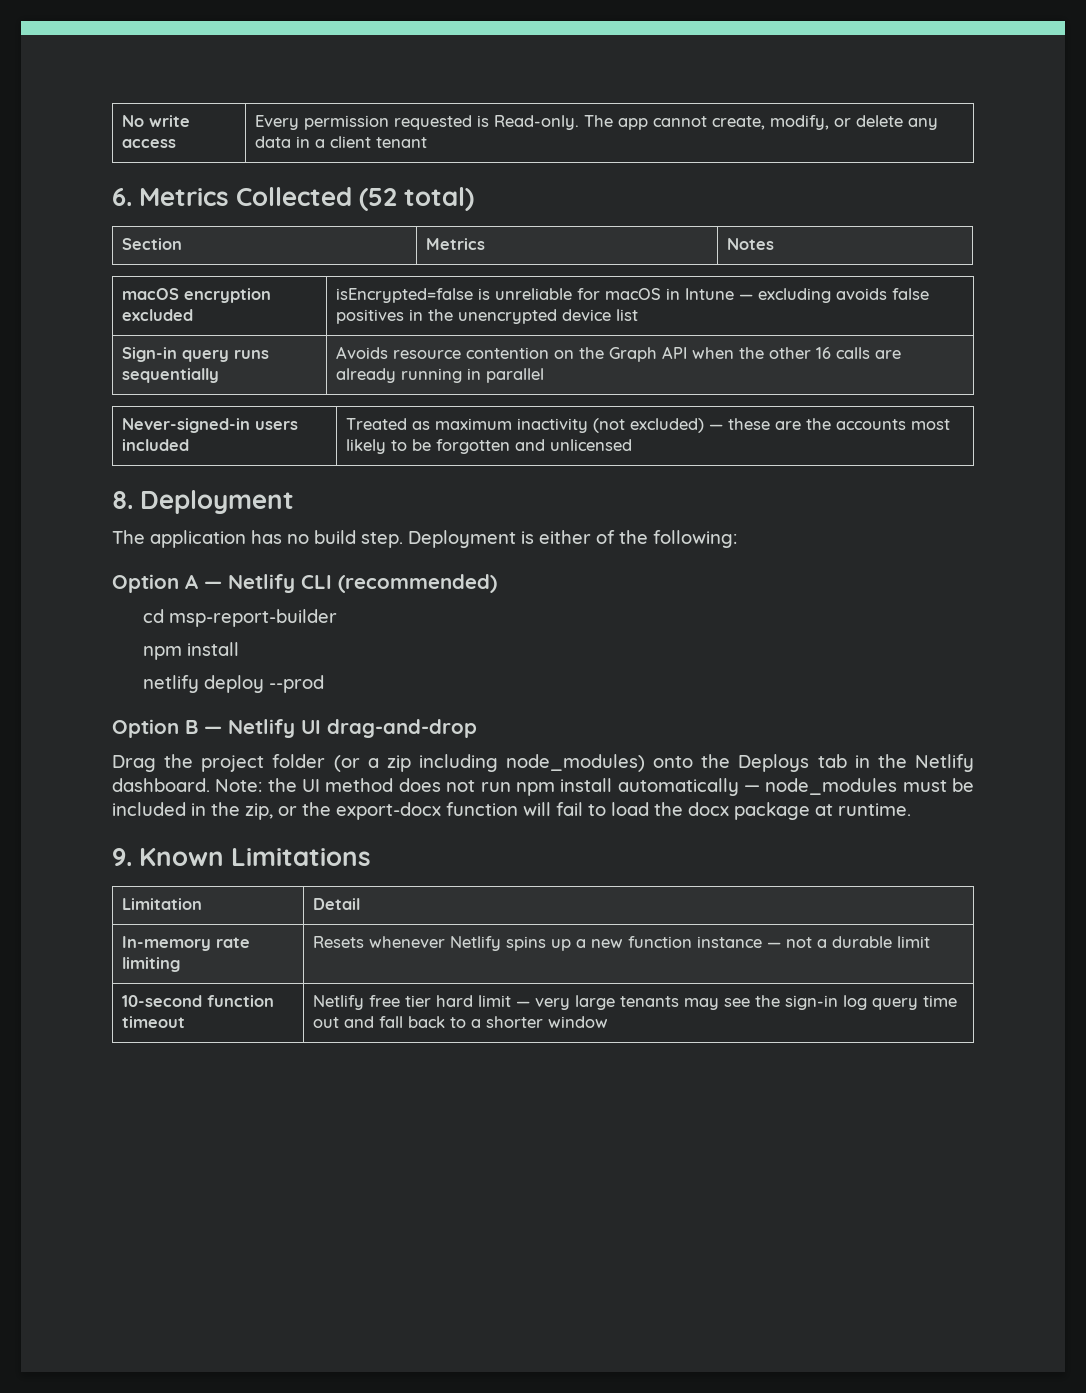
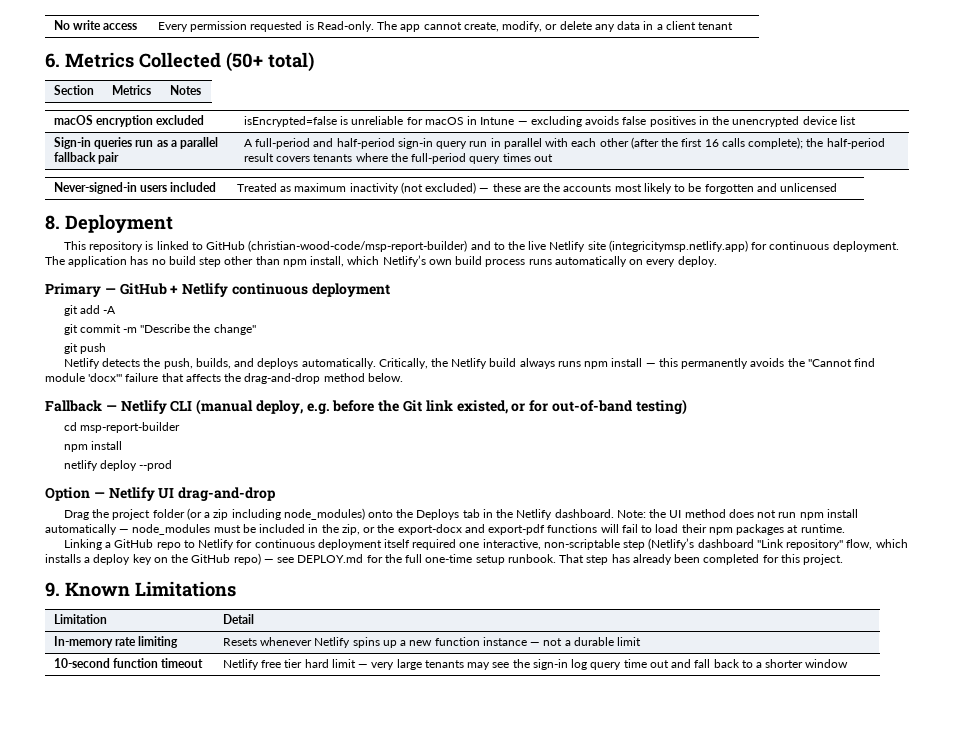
[359,188,398,211] (52 -> [226,52,263,72] (50+
[182,350,270,362] [122,368,220,383] [336,346,902,362] [336,368,545,383] query runs sequentially | Avoids resource contention on the Graph API when the other 16 calls are already running in parallel -> [94,137,219,149] [53,152,120,164] [243,137,885,149] [243,153,553,164] queries run as a parallel fallback pair | A full-period and half-period sign-in query run in parallel with each other (after the first 16 calls complete); the half-period result covers tenants where the full-period query times out
(295, 502) none -> [63,240,899,252] This repository is linked to GitHub (christian-wood-code/msp-report-builder) and to the live Netlify site (integricitymsp.netlify.app) for continuous deployment.
[361,530,737,548] [112,574,497,593] step. Deployment is either of the following: // Option A — Netlify CLI (recommended) -> [199,255,717,267] [45,283,390,297] [63,305,116,316] [63,324,256,335] [63,343,106,354] [63,358,876,369] [45,373,403,384] [45,399,687,415] step other than npm install, which Netlify’s own build process runs automatically on every deploy. // Primary — GitHub + Netlify continuous deployment // git add -A // git commit -m "Describe the change" // git push // Netlify detects the push, builds, and deploys automatically. Critically, the Netlify build always runs npm install — this permanently avoids the "Cannot find module 'docx'" failure that affects the drag-and-drop method below. // Fallback — Netlify CLI (manual deploy, e.g. before the Git link existed, or for out-of-band testing)
[185,720,198,734] B -> (90, 494) none
[446,802,518,816] function -> [464,524,598,535] and export-pdf functions
[654,802,810,820] the docx package -> [681,524,785,535] their npm packages
(911, 809) none -> [63,538,908,550] [45,553,844,565] // Linking a GitHub repo to Netlify for continuous deployment itself required one interactive, non-scriptable step (Netlify’s dashboard "Link repository" flow, which installs a deploy key on the GitHub repo) — see DEPLOY.md for the full one-time setup runbook. That step has already been completed for this project.

